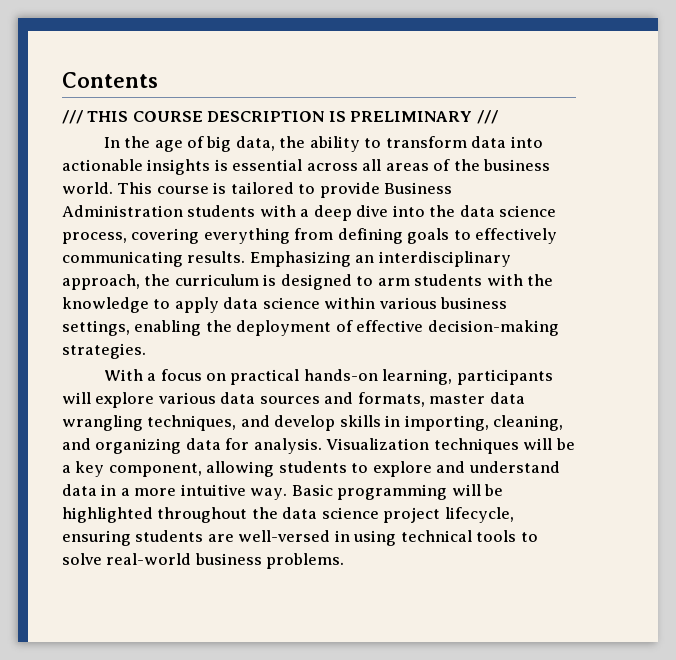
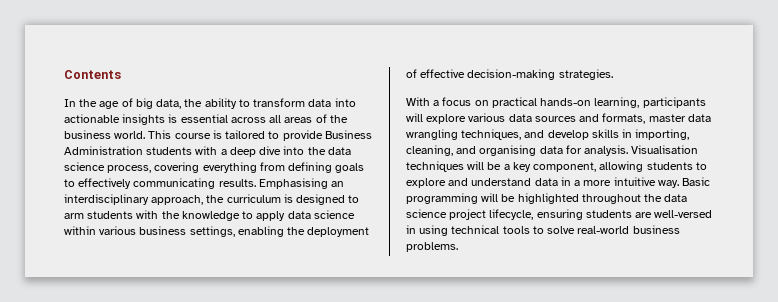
[62,110,498,124] // /// THIS COURSE DESCRIPTION IS PRELIMINARY /// -> (121, 74) none
[249,251,351,267] Emphasizing -> [258,178,328,189] Emphasising
[95,438,182,454] organizing -> [479,145,537,156] organising
[326,438,430,450] Visualization -> [631,145,699,154] Visualisation

